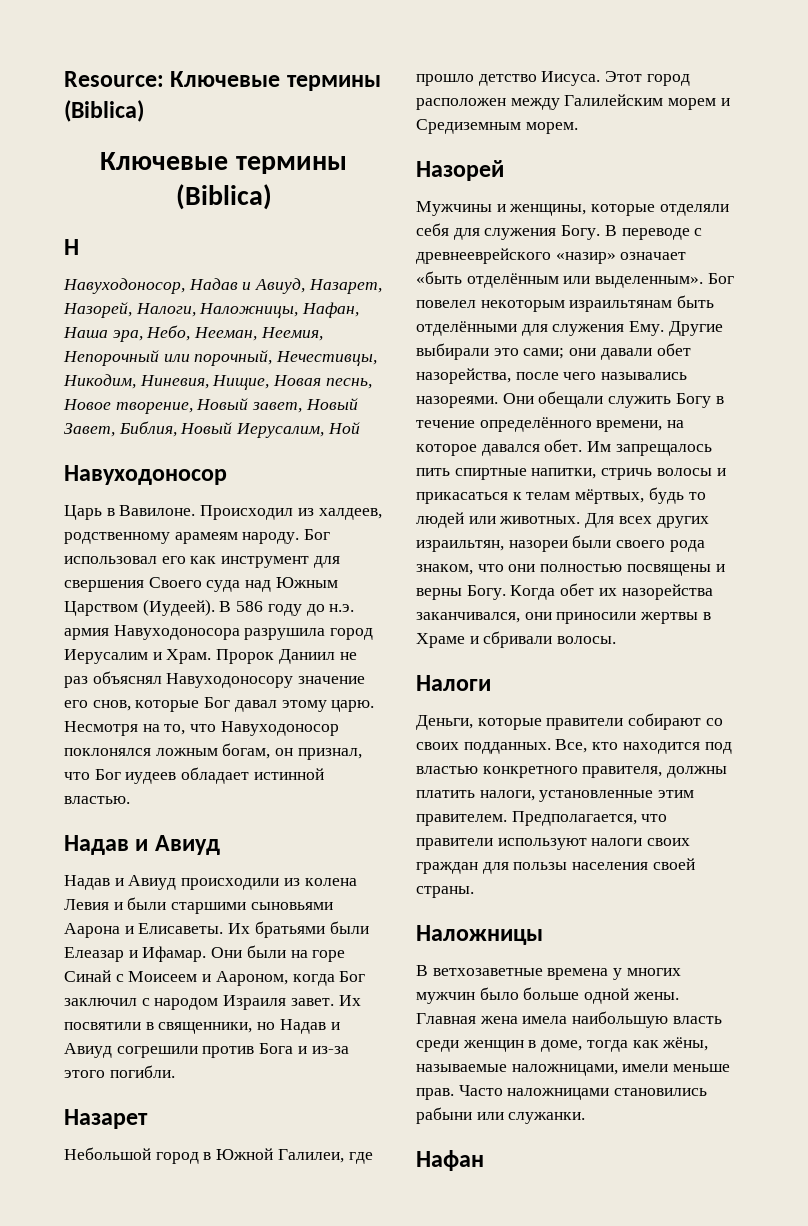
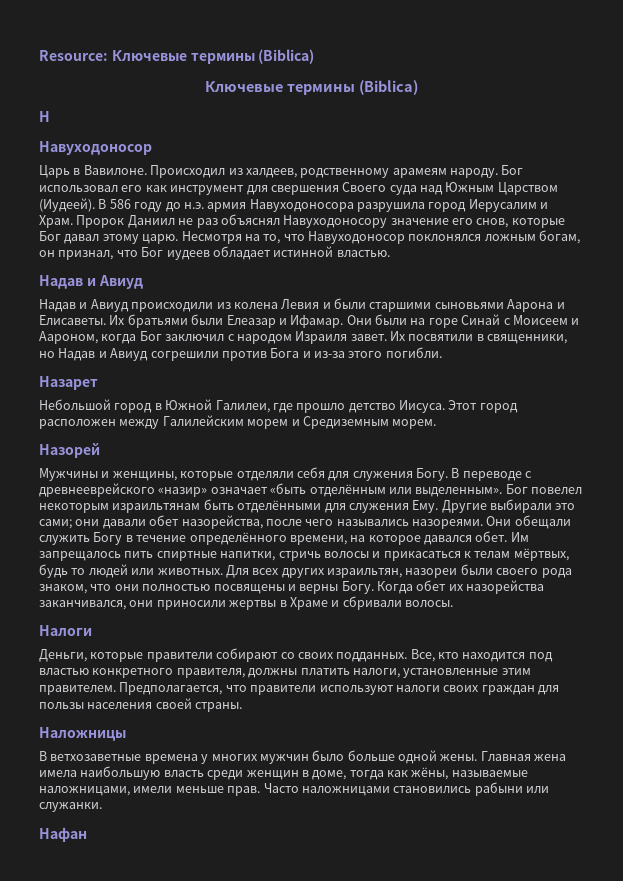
[63,278,382,294] [63,302,360,318] [63,325,323,342] [63,350,378,366] [63,374,372,390] [63,398,358,414] [64,421,360,438] // Навуходоносор, Надав и Авиуд, Назарет, Назорей, Налоги, Наложницы, Нафан, Наша эра, Небо, Нееман, Неемия, Непорочный или порочный, Нечестивцы, Никодим, Ниневия, Нищие, Новая песнь, Новое творение, Новый завет, Новый Завет, Библия, Новый Иерусалим, Ной -> (50, 116) none

